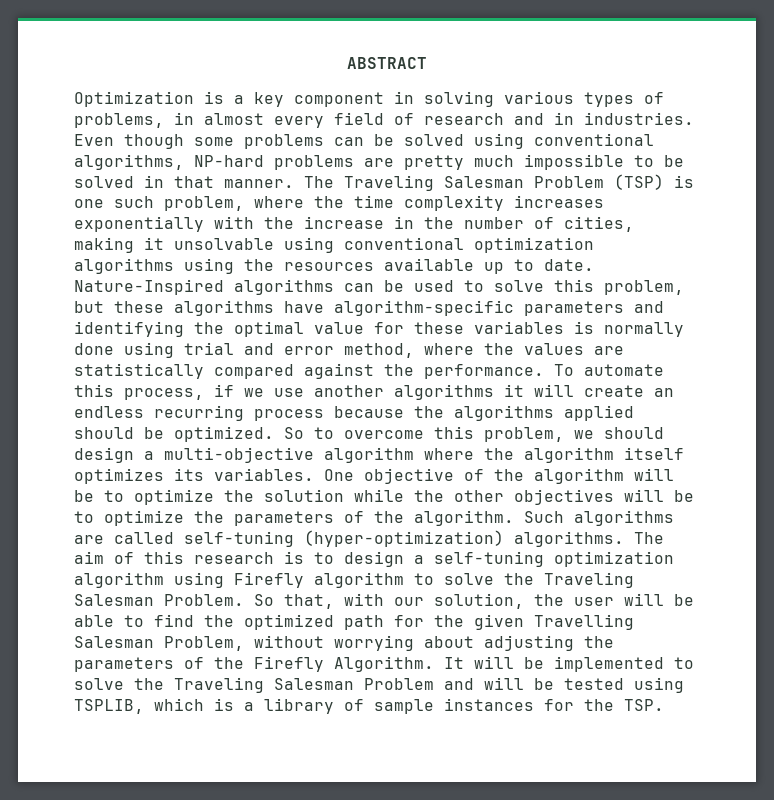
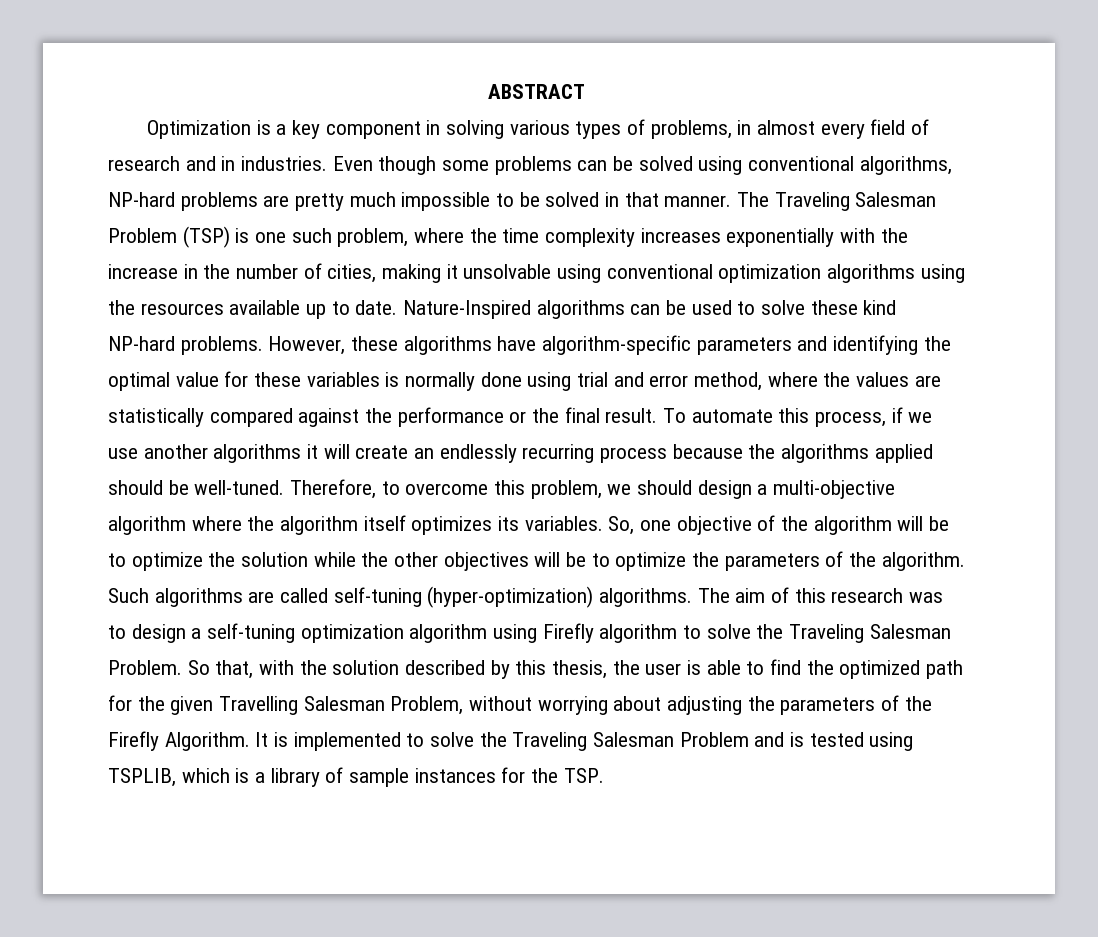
[554,279,684,295] [74,301,104,313] this problem, but -> [810,300,897,315] [108,336,346,355] these kind NP-hard problems. However,
[424,364,544,379] performance. -> [397,407,658,427] performance or the final result.
[74,406,144,418] endless -> [439,444,517,463] endlessly
[174,426,304,442] optimized. So -> [194,479,377,499] well-tuned. Therefore,
[324,469,354,481] One -> [608,516,672,535] So, one
[284,551,304,564] is -> [909,592,944,603] was
[394,593,694,609] our solution, the user will be -> [299,660,702,679] the solution described by this thesis, the user is
[474,656,544,669] will be -> [274,732,289,747] is
[484,677,554,690] will be -> [790,732,805,747] is

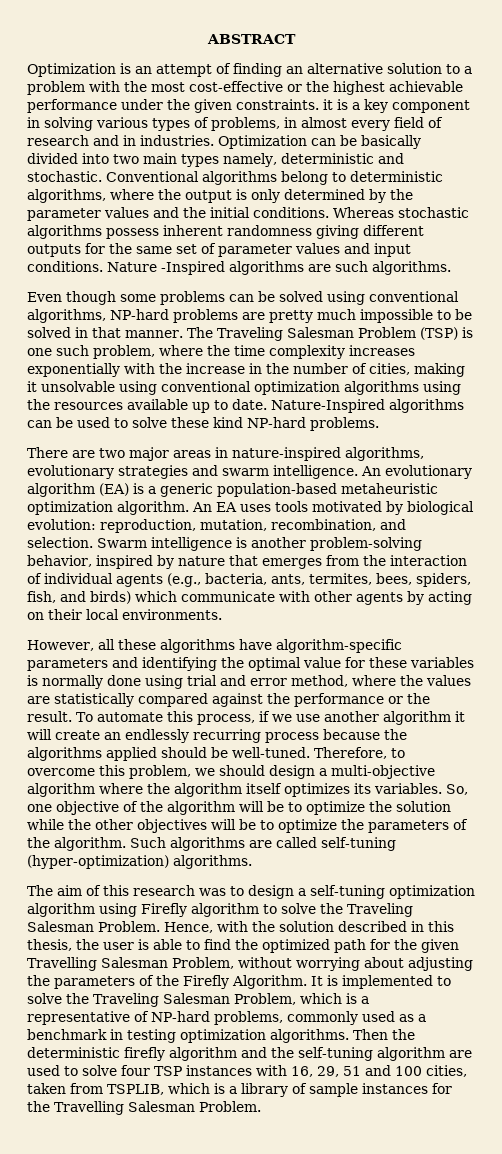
(271, 127) none -> [135,63,472,77] [27,81,463,95] [27,99,348,113] an attempt of finding an alternative solution to a problem with the most cost-effective or the highest achievable performance under the given constraints. it is
(328, 163) none -> [218,135,421,149] [27,153,404,167] [27,171,443,185] [27,189,413,203] [27,207,469,221] [27,225,424,239] [27,243,411,257] [27,261,451,275] Optimization can be basically divided into two main types namely, deterministic and stochastic. Conventional algorithms belong to deterministic algorithms, where the output is only determined by the parameter values and the initial conditions. Whereas stochastic algorithms possess inherent randomness giving different outputs for the same set of parameter values and input conditions. Nature -Inspired algorithms are such algorithms. //
[268,336,346,355] However, -> [27,447,424,461] [27,465,472,479] [27,483,438,497] [27,501,474,515] [27,519,406,533] [27,537,422,551] [27,555,467,569] [27,573,471,587] [27,591,472,605] [27,609,222,620] [27,639,115,651] // There are two major areas in nature-inspired algorithms, evolutionary strategies and swarm intelligence. An evolutionary algorithm (EA) is a generic population-based metaheuristic optimization algorithm. An EA uses tools motivated by biological evolution: reproduction, mutation, recombination, and selection. Swarm intelligence is another problem-solving behavior, inspired by nature that emerges from the interaction of individual agents (e.g., bacteria, ants, termites, bees, spiders, fish, and birds) which communicate with other agents by acting on their local environments. // However, all
[564,407,600,423] final -> (430, 698) none
[213,444,302,463] algorithms -> [382,711,451,725] algorithm
(693, 597) none -> (252, 862) //
[187,660,254,679] So that, -> [164,922,213,933] Hence,
[490,660,510,679] by -> [411,921,424,932] in
[679,732,914,751] Problem and is tested using -> [234,993,369,1005] [27,1011,426,1025] [27,1029,415,1043] [27,1047,472,1061] [27,1065,467,1077] [27,1083,103,1094] Problem, which is a representative of NP-hard problems, commonly used as a benchmark in testing optimization algorithms. Then the deterministic firefly algorithm and the self-tuning algorithm are used to solve four TSP instances with 16, 29, 51 and 100 cities, taken from
[563,768,604,783] TSP. -> [54,1101,261,1115] Travelling Salesman Problem.

